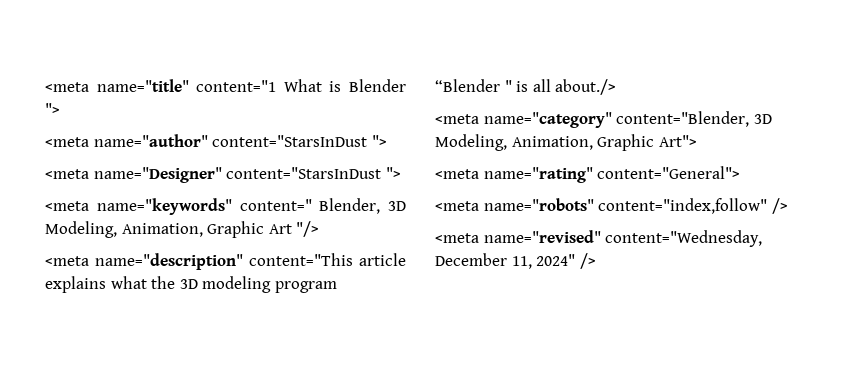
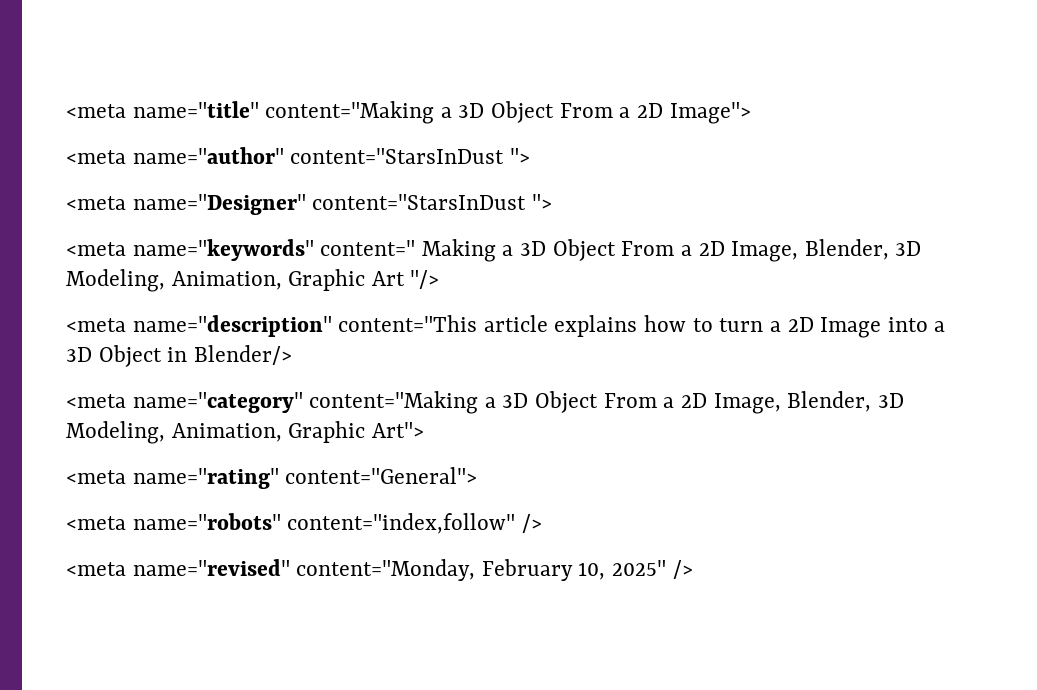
[196,79,406,92] [45,103,60,115] content="1 What is Blender "> -> [265,101,751,124] content="Making a 3D Object From a 2D Image">
(312, 205) none -> [421,239,799,262] Making a 3D Object From a 2D Image,
[110,276,337,293] [435,79,617,95] [435,111,750,128] what the 3D modeling program “Blender " is all about./> // <meta name="category" content="Blender, -> [644,315,946,338] [66,345,292,367] [66,391,872,414] how to turn a 2D Image into a 3D Object in Blender/> // <meta name="category" content="Making a 3D Object From a 2D Image, Blender,
[605,230,763,247] [435,253,576,269] content="Wednesday, December 11, 2024" -> [296,559,667,581] content="Monday, February 10, 2025"

